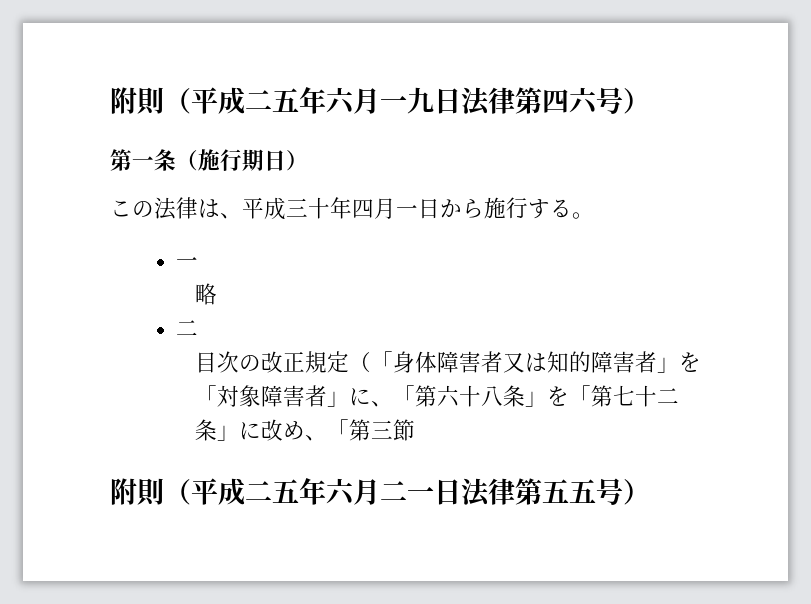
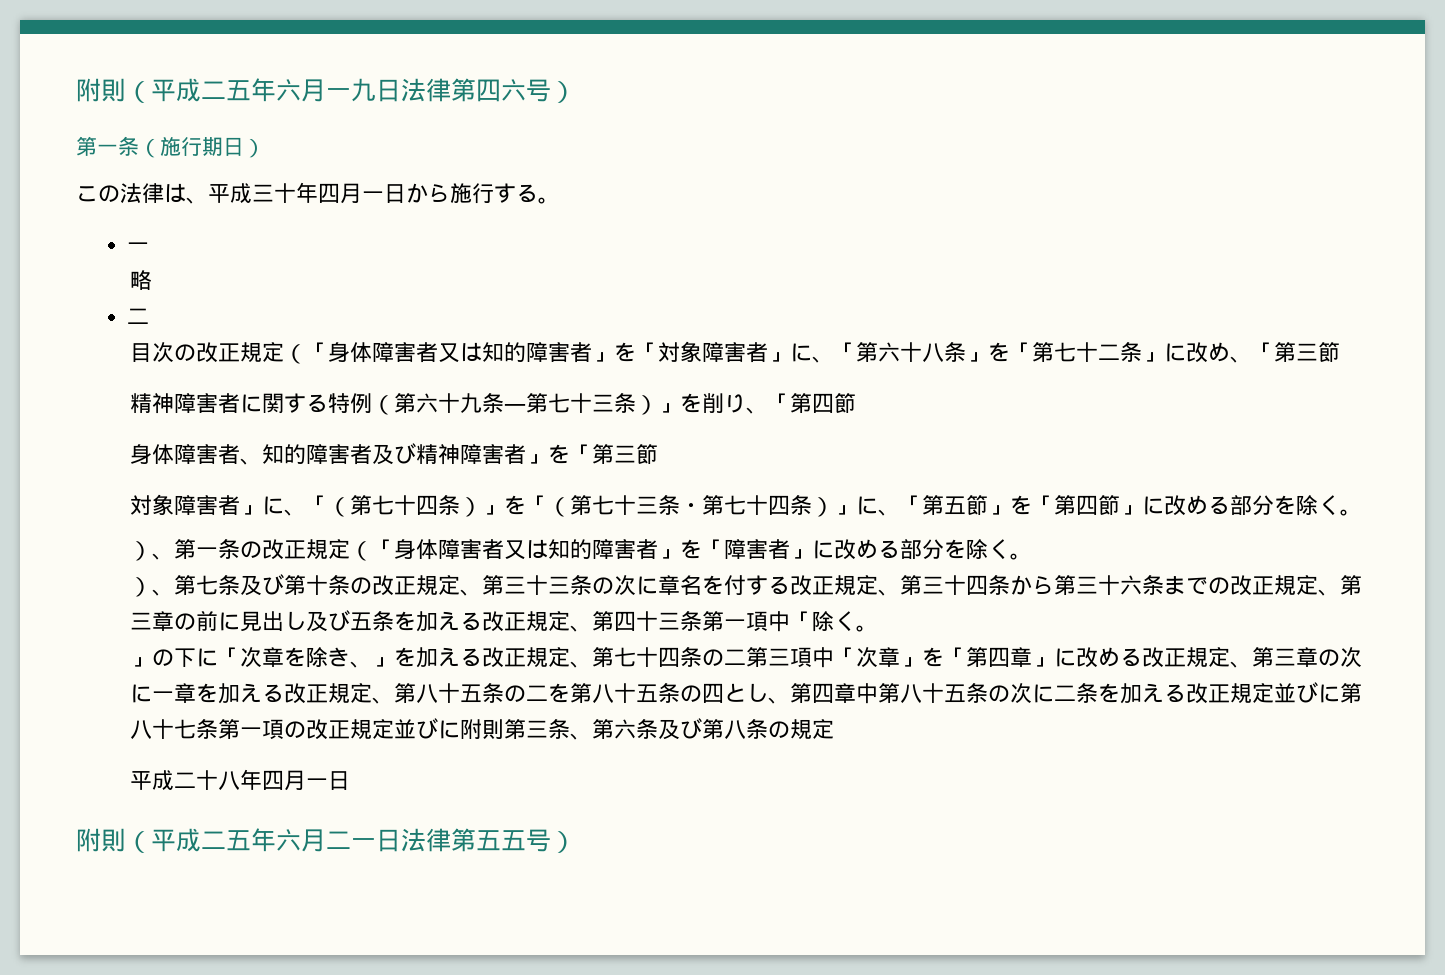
(415, 430) none -> [130,393,857,415] [130,443,659,465] [130,494,1363,517] [130,539,1033,561] [130,574,1363,597] [130,610,879,632] [130,647,1363,668] [130,682,1363,704] [130,718,835,740] [130,769,351,791] // 精神障害者に関する特例（第六十九条―第七十三条）」を削り、「第四節 // 身体障害者、知的障害者及び精神障害者」を「第三節 // 対象障害者」に、「（第七十四条）」を「（第七十三条・第七十四条）」に、「第五節」を「第四節」に改める部分を除く。 // ）、第一条の改正規定（「身体障害者又は知的障害者」を「障害者」に改める部分を除く。 // ）、第七条及び第十条の改正規定、第三十三条の次に章名を付する改正規定、第三十四条から第三十六条までの改正規定、第三章の前に見出し及び五条を加える改正規定、第四十三条第一項中「除く。 // 」の下に「次章を除き、」を加える改正規定、第七十四条の二第三項中「次章」を「第四章」に改める改正規定、第三章の次に一章を加える改正規定、第八十五条の二を第八十五条の四とし、第四章中第八十五条の次に二条を加える改正規定並びに第八十七条第一項の改正規定並びに附則第三条、第六条及び第八条の規定 // 平成二十八年四月一日

